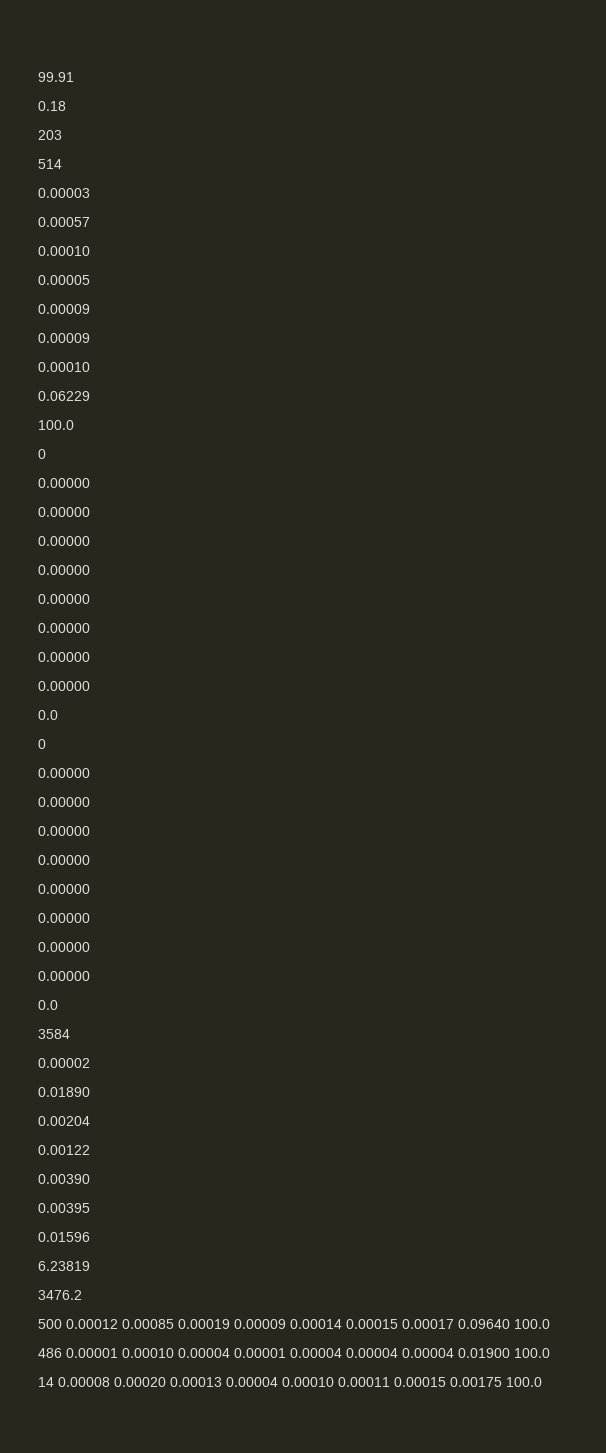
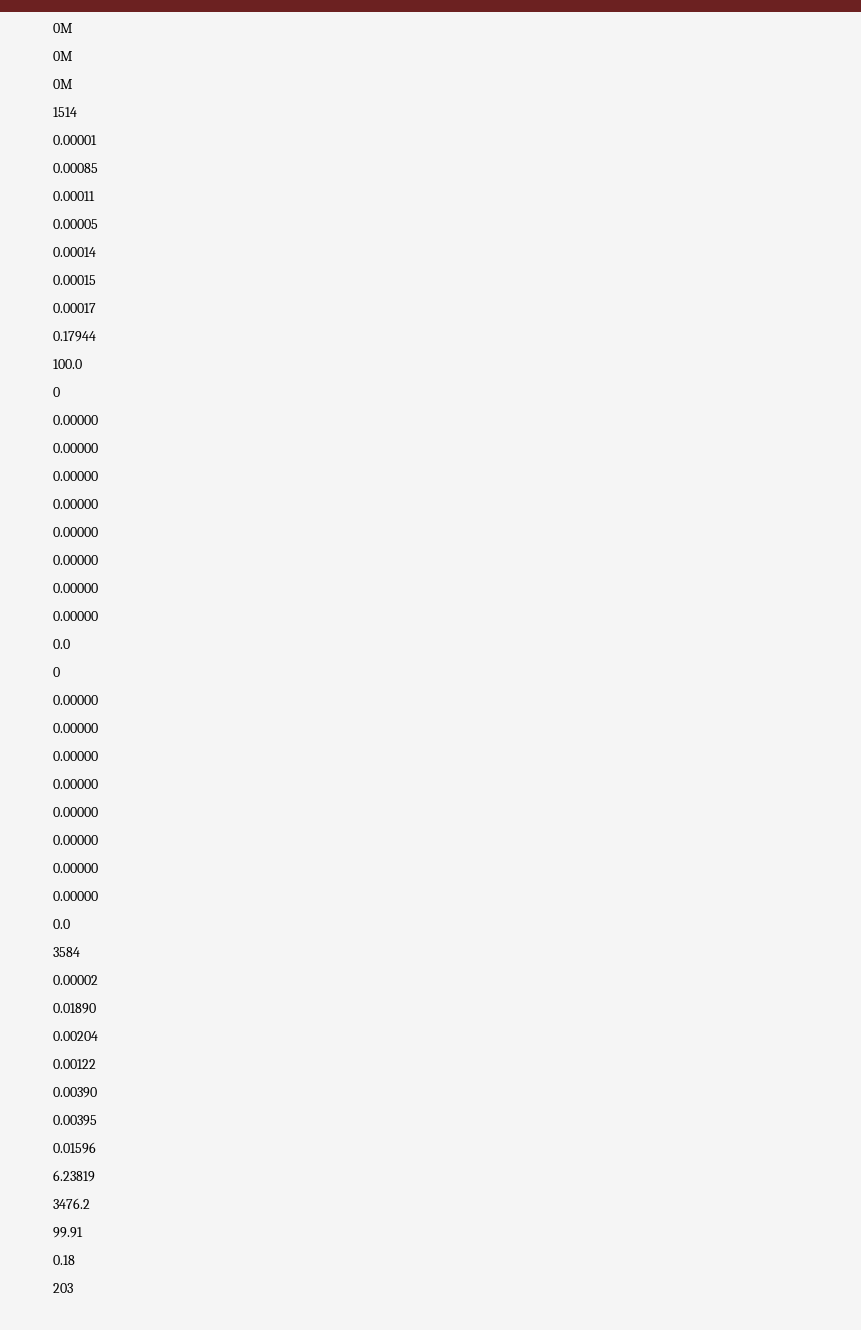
[38,72,74,82] [38,101,66,111] [38,130,62,140] [38,159,62,169] [38,188,90,198] [38,217,90,227] [38,246,90,256] [38,275,90,285] [38,304,90,314] [38,333,90,343] [38,362,90,372] [38,391,90,401] 99.91 // 0.18 // 203 // 514 // 0.00003 // 0.00057 // 0.00010 // 0.00005 // 0.00009 // 0.00009 // 0.00010 // 0.06229 -> [53,23,73,33] [53,51,73,61] [53,79,73,89] [53,107,77,117] [53,135,97,145] [53,163,98,173] [53,191,95,201] [53,219,98,229] [53,247,96,257] [53,275,96,285] [53,303,96,313] [53,331,96,342] 0M // 0M // 0M // 1514 // 0.00001 // 0.00085 // 0.00011 // 0.00005 // 0.00014 // 0.00015 // 0.00017 // 0.17944
[38,1319,550,1329] [38,1348,550,1358] [38,1377,542,1387] 500 0.00012 0.00085 0.00019 0.00009 0.00014 0.00015 0.00017 0.09640 100.0 // 486 0.00001 0.00010 0.00004 0.00001 0.00004 0.00004 0.00004 0.01900 100.0 // 14 0.00008 0.00020 0.00013 0.00004 0.00010 0.00011 0.00015 0.00175 100.0 -> [53,1227,83,1238] [53,1255,75,1265] [53,1283,73,1293] 99.91 // 0.18 // 203

